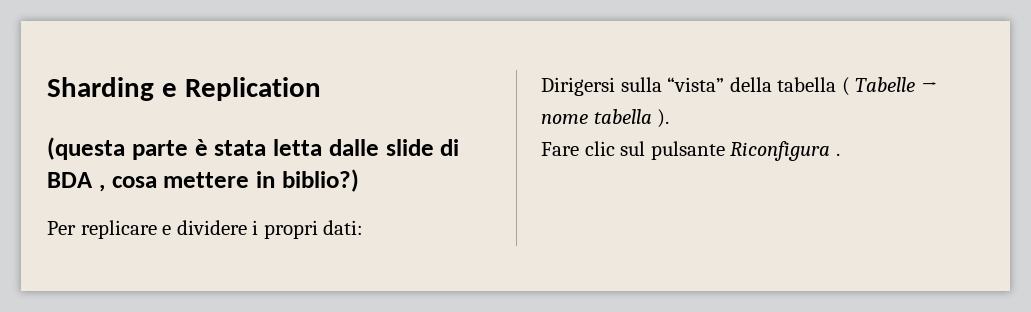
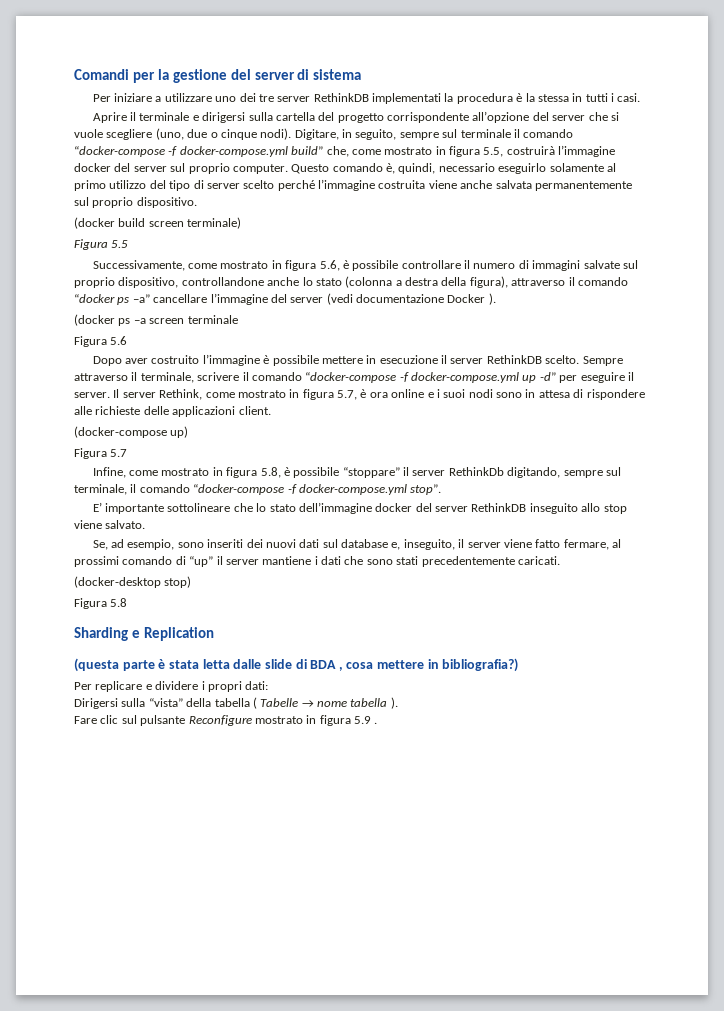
(47, 89) none -> [74,69,362,83] [92,93,641,104] [92,111,619,123] [74,128,574,140] [74,145,616,157] [74,163,616,174] [74,179,632,191] [74,197,197,208] [74,217,242,229] [74,239,129,250] [92,260,638,271] [74,276,628,288] [74,293,496,305] [74,314,238,326] [74,336,128,347] [92,354,623,366] [74,372,634,383] [74,389,645,400] [74,406,271,417] [74,426,189,438] [74,448,128,459] [92,467,621,478] [74,484,442,495] [92,502,627,514] [74,520,146,529] [92,539,622,550] [74,556,560,567] [74,576,192,588] [74,598,128,609] Comandi per la gestione del server di sistema // Per iniziare a utilizzare uno dei tre server RethinkDB implementati la procedura è la stessa in tutti i casi. // Aprire il terminale e dirigersi sulla cartella del progetto corrispondente all’opzione del server che si vuole scegliere (uno, due o cinque nodi). Digitare, in seguito, sempre sul terminale il comando “docker-compose -f docker-compose.yml build” che, come mostrato in figura 5.5, costruirà l’immagine docker del server sul proprio computer. Questo comando è, quindi, necessario eseguirlo solamente al primo utilizzo del tipo di server scelto perché l’immagine costruita viene anche salvata permanentemente sul proprio dispositivo. // (docker build screen terminale) // Figura 5.5 // Successivamente, come mostrato in figura 5.6, è possibile controllare il numero di immagini salvate sul proprio dispositivo, controllandone anche lo stato (colonna a destra della figura), attraverso il comando “docker ps –a” cancellare l’immagine del server (vedi documentazione Docker ). // (docker ps –a screen terminale // Figura 5.6 // Dopo aver costruito l’immagine è possibile mettere in esecuzione il server RethinkDB scelto. Sempre attraverso il terminale, scrivere il comando “docker-compose -f docker-compose.yml up -d” per eseguire il server. Il server Rethink, come mostrato in figura 5.7, è ora online e i suoi nodi sono in attesa di rispondere alle richieste delle applicazioni client. // (docker-compose up) // Figura 5.7 // Infine, come mostrato in figura 5.8, è possibile “stoppare” il server RethinkDb digitando, sempre sul terminale, il comando “docker-compose -f docker-compose.yml stop”. // E’ importante sottolineare che lo stato dell’immagine docker del server RethinkDB inseguito allo stop viene salvato. // Se, ad esempio, sono inseriti dei nuovi dati sul database e, inseguito, il server viene fatto fermare, al prossimi comando di “up” il server mantiene i dati che sono stati precedentemente caricati. // (docker-desktop stop) // Figura 5.8 //
[281,169,359,192] biblio?) -> [442,658,519,672] bibliografia?)
[730,141,831,161] Riconfigura -> [188,715,371,726] Reconfigure mostrato in figura 5.9

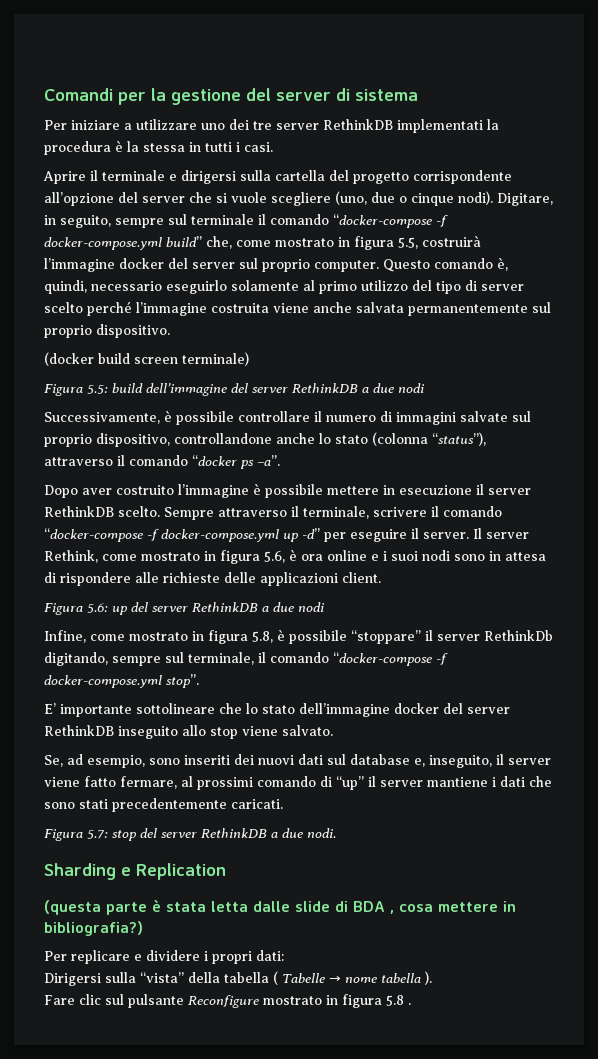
[111,240,129,248] [92,260,340,271] 5.5 // Successivamente, come mostrato in figura 5.6, -> [87,383,424,396] [44,412,160,424] 5.5: build dell’immagine del server RethinkDB a due nodi // Successivamente,
[395,276,508,288] a destra della figura), -> [432,432,486,446] “status”),
[132,293,496,305] [74,314,238,326] [74,336,128,347] –a” cancellare l’immagine del server (vedi documentazione Docker ). // (docker ps –a screen terminale // Figura 5.6 -> [257,455,280,466] –a”.
[337,390,357,400] 5.7, -> [264,551,285,563] 5.6,
[74,426,189,438] [74,448,128,459] // (docker-compose up) // Figura 5.7 -> [44,602,324,615] // Figura 5.6: up del server RethinkDB a due nodi
[74,576,192,588] [74,598,128,609] // (docker-desktop stop) // Figura 5.8 -> [44,828,336,841] // Figura 5.7: stop del server RethinkDB a due nodi.
[354,716,371,724] 5.9 -> [386,995,404,1006] 5.8

